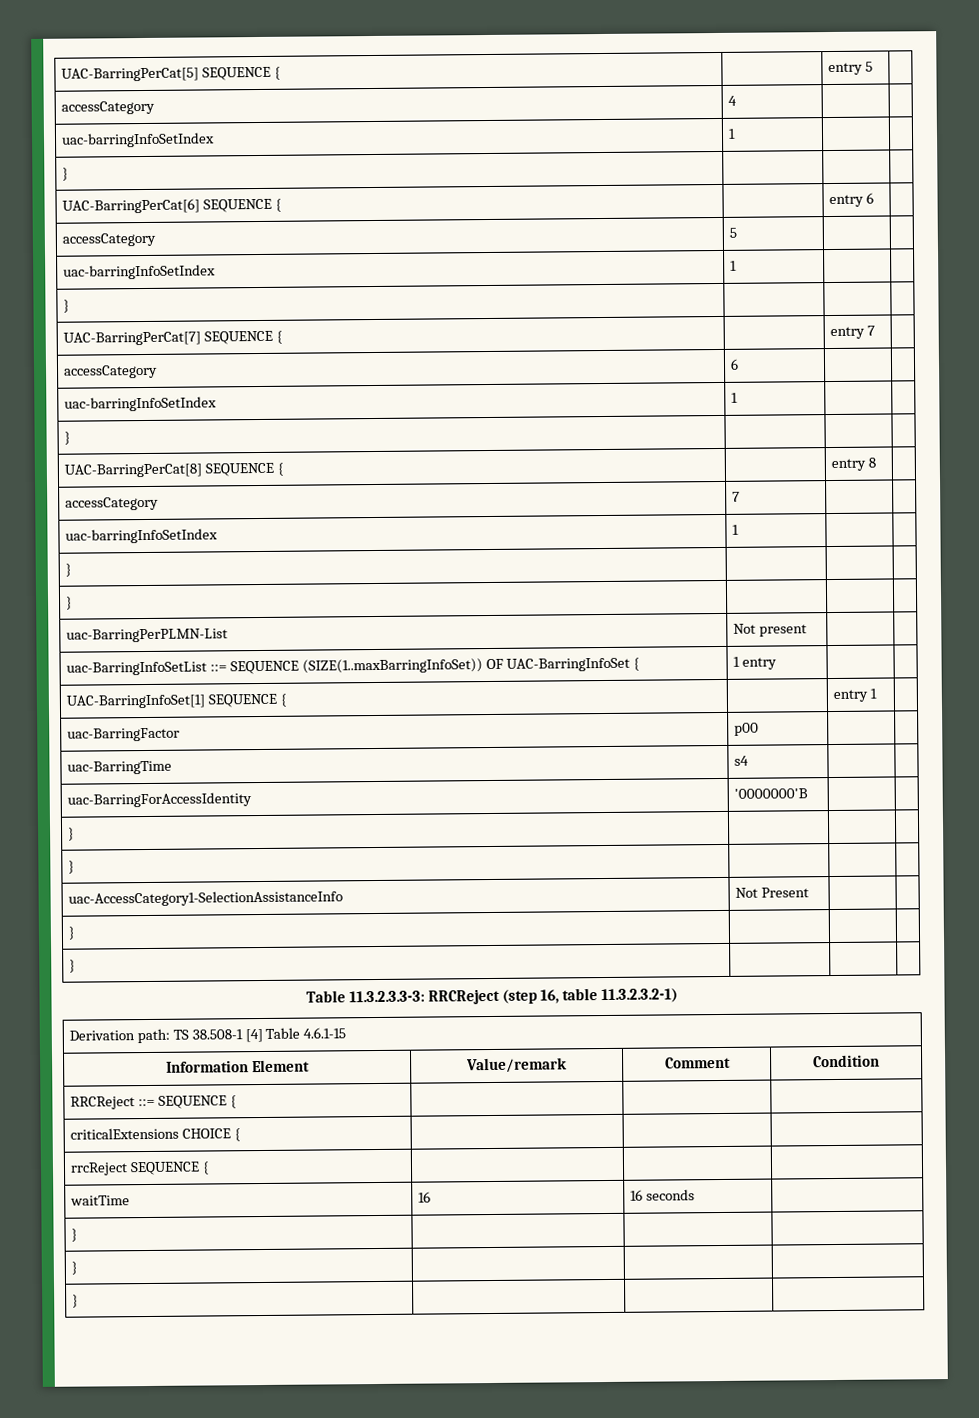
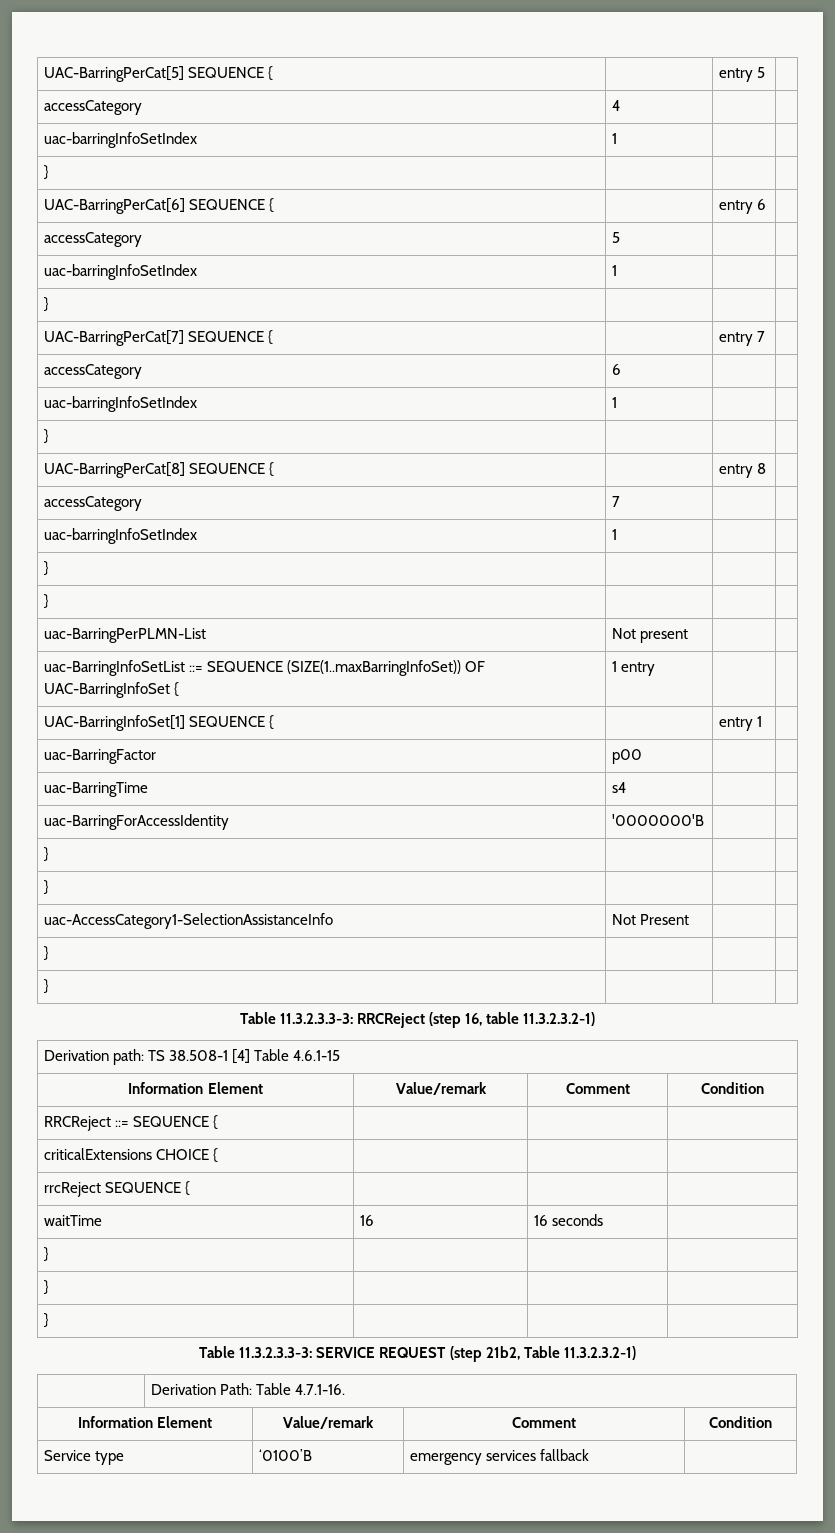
(79, 1301) none -> [199,1346,636,1362] [151,1383,346,1395] [77,1416,213,1428] [283,1416,374,1429] [512,1417,576,1428] [709,1416,773,1428] [44,1450,125,1465] [259,1449,313,1461] [410,1449,590,1465] // Table 11.3.2.3.3-3: SERVICE REQUEST (step 21b2, Table 11.3.2.3.2-1) // | Derivation Path: Table 4.7.1-16. // Information Element | Value/remark | Comment | Condition // Service type | ‘0100’B | emergency services fallback |

